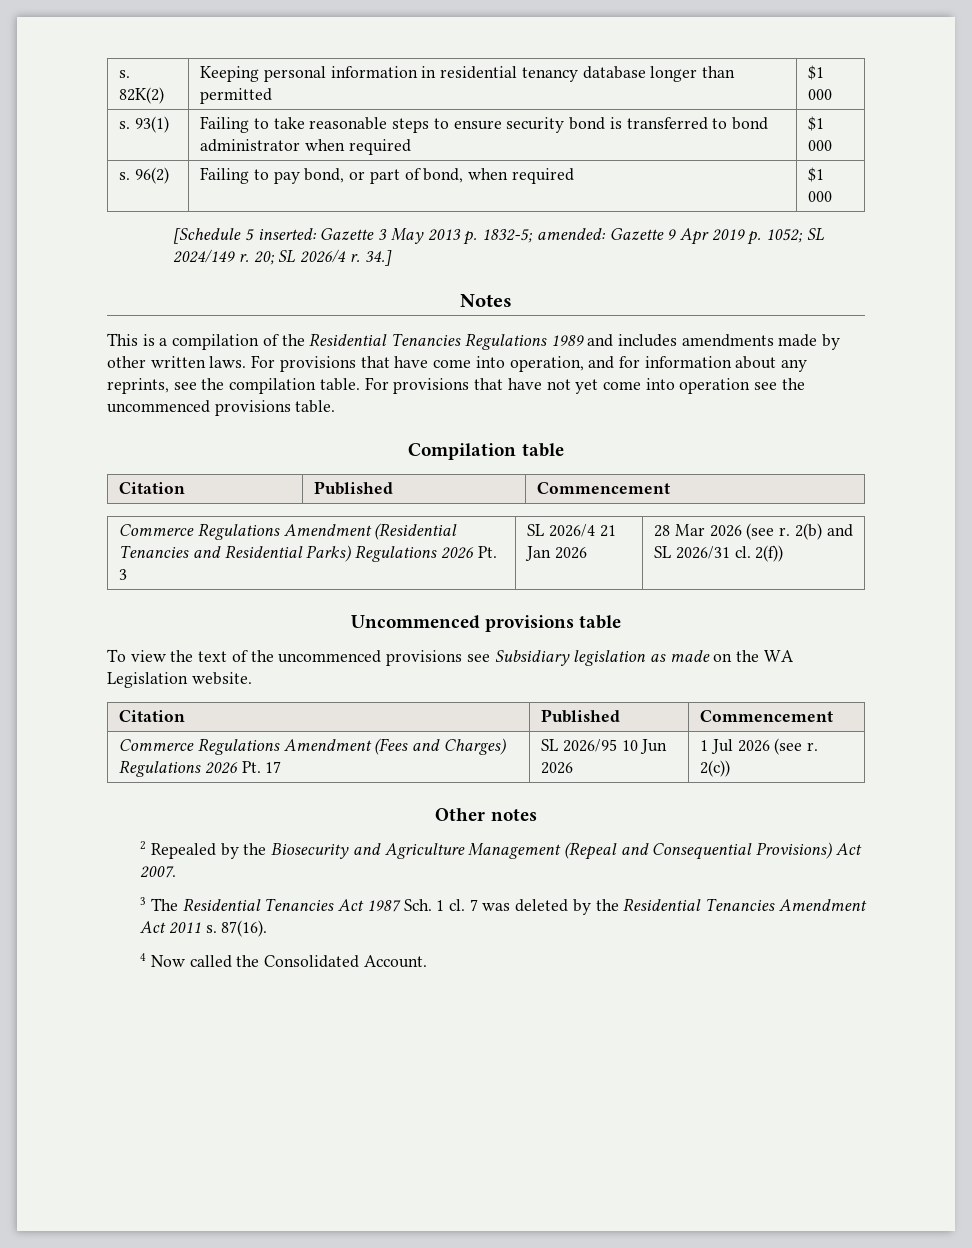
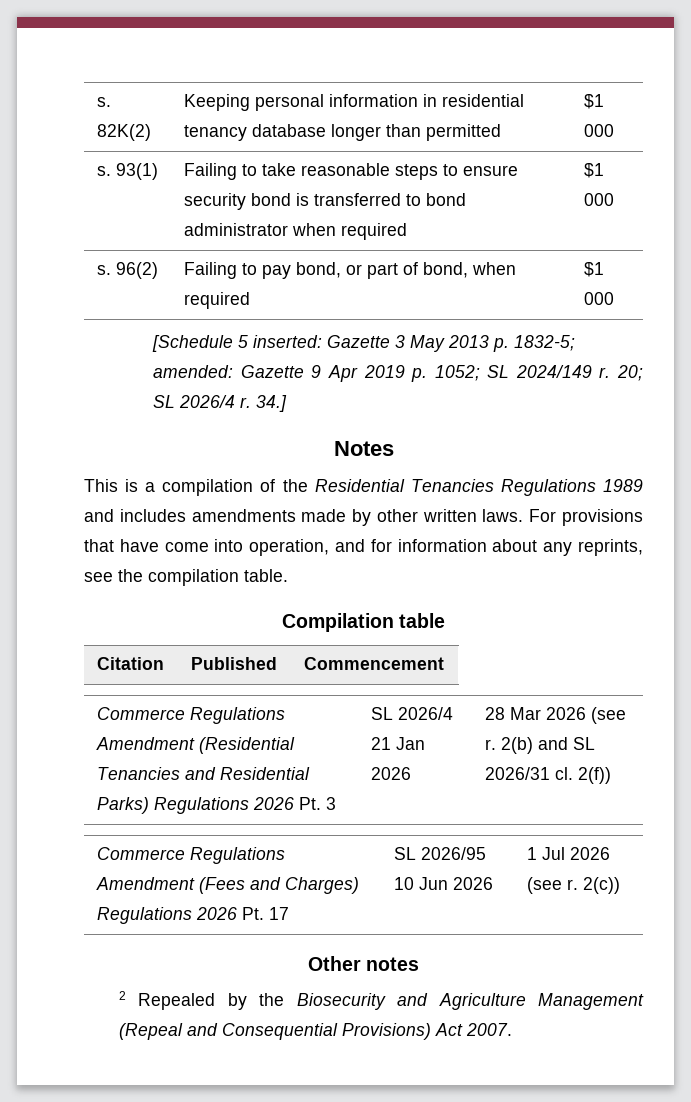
[364,377,805,394] [107,400,336,416] For provisions that have not yet come into operation see the uncommenced provisions table. -> (288, 575) none
[350,615,622,632] [107,649,794,666] [107,672,252,688] [119,710,186,722] [541,709,621,723] [700,710,834,722] // Uncommenced provisions table // To view the text of the uncommenced provisions see Subsidiary legislation as made on the WA Legislation website. // Citation | Published | Commencement -> (612, 775) none
[140,897,867,915] [140,920,268,937] [140,953,427,968] // 3 The Residential Tenancies Act 1987 Sch. 1 cl. 7 was deleted by the Residential Tenancies Amendment Act 2011 s. 87(16). // 4 Now called the Consolidated Account. -> (512, 1029) none

